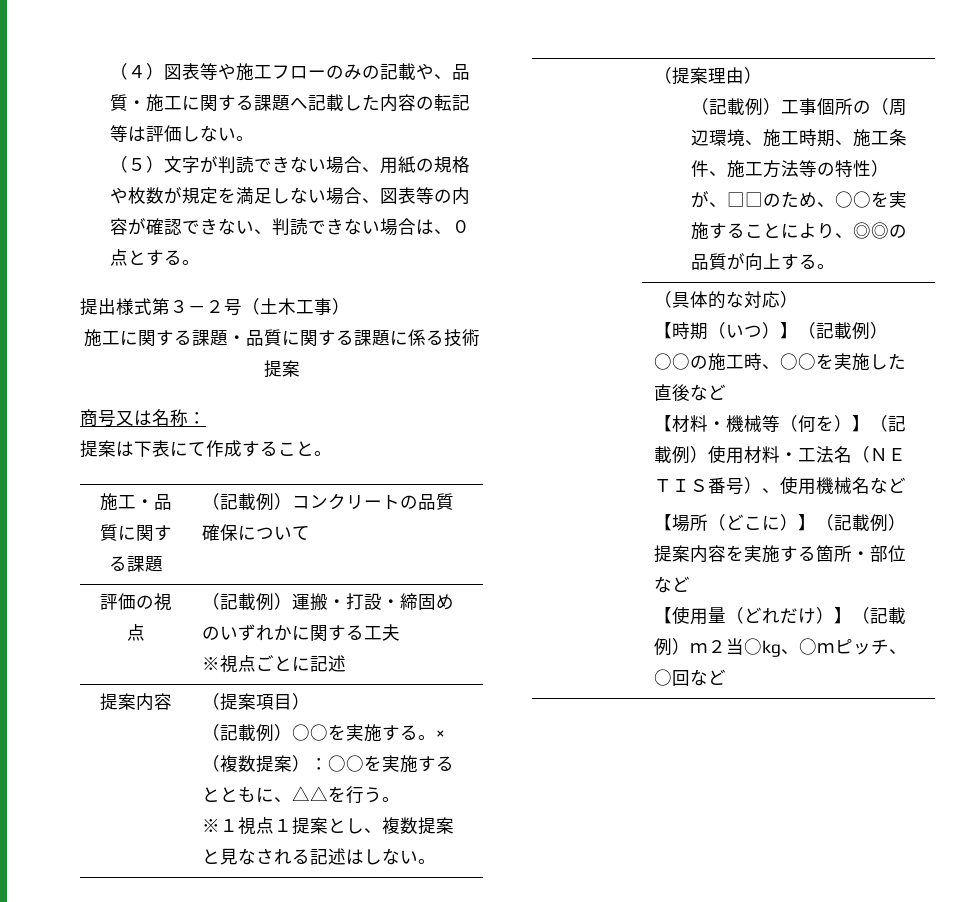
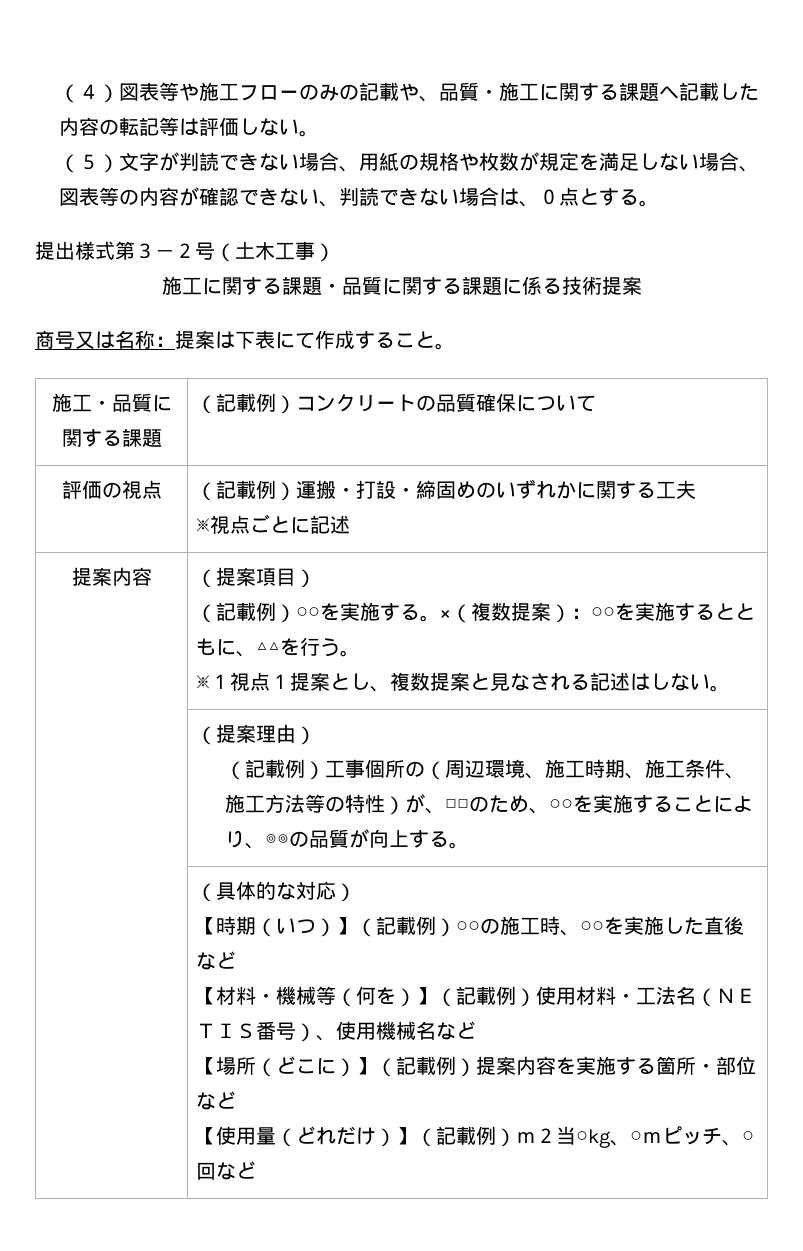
(206, 418) // -> (175, 341) none

